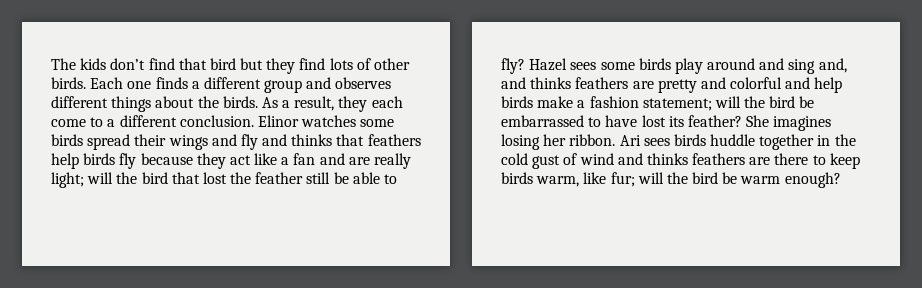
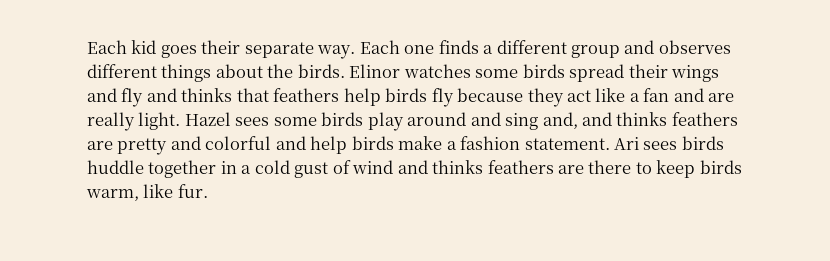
[51,58,411,74] [51,77,86,89] The kids don’t find that bird but they find lots of other birds. -> [87,40,356,59] Each kid goes their separate way.
[261,96,403,112] [51,115,254,127] As a result, they each come to a different conclusion. -> (345, 71) none
[51,172,398,188] [501,58,525,74] light; will the bird that lost the feather still be able to fly? -> [138,112,181,130] light.
[642,96,815,111] [501,115,832,131] [501,134,616,150] statement; will the bird be embarrassed to have lost its feather? She imagines losing her ribbon. -> [524,138,610,150] statement.
[834,134,856,146] the -> [241,165,252,174] a
[610,172,841,188] fur; will the bird be warm enough? -> [177,184,208,198] fur.

